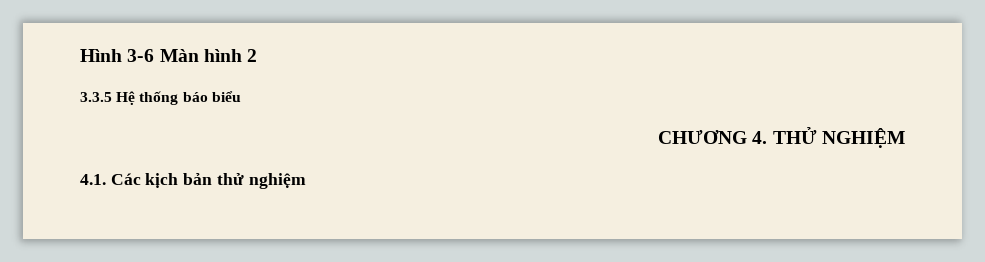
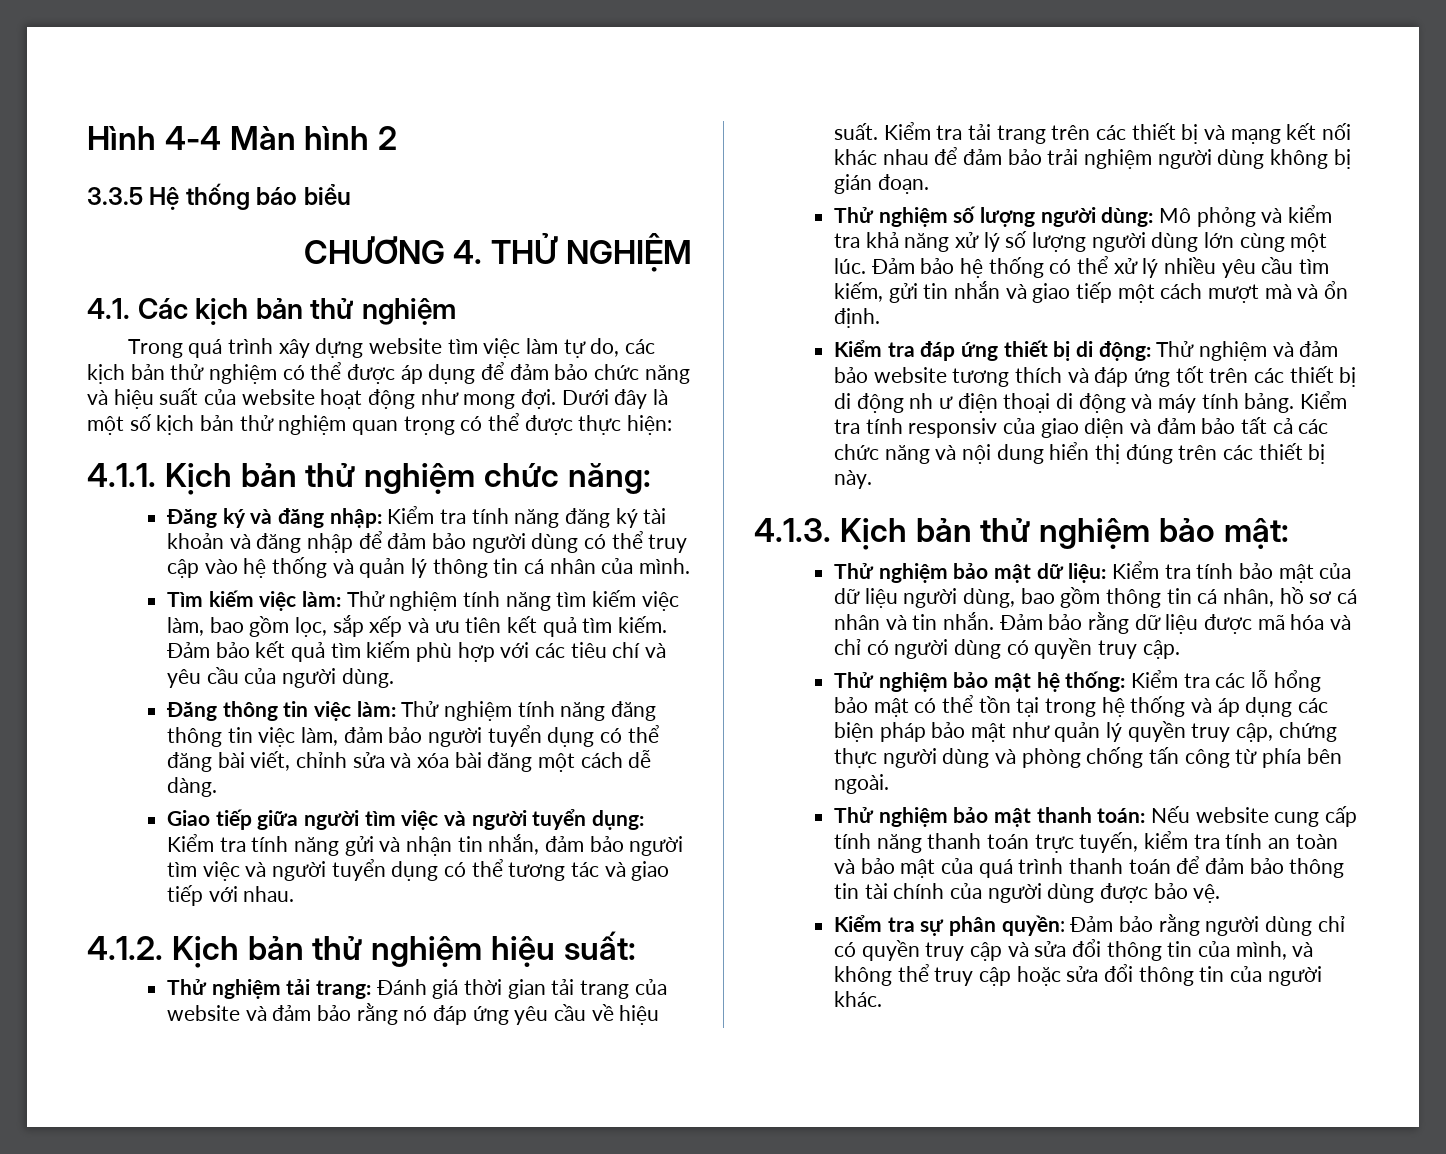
[127,49,155,62] 3-6 -> [164,126,221,150] 4-4
(306, 181) none -> [127,338,655,358] [87,362,690,384] [87,388,669,409] [87,413,673,435] [87,463,651,495] [165,506,667,528] [166,531,688,553] [166,557,690,578] [166,590,679,611] [166,615,667,637] [166,641,666,662] [166,667,394,688] [165,701,656,721] [166,725,659,747] [166,750,652,772] [166,777,217,797] [166,809,644,830] [166,834,684,856] [166,859,670,881] [166,885,295,906] [87,931,636,968] [166,979,667,999] [166,1003,660,1025] [833,122,1351,144] [833,147,1351,169] [833,174,929,194] [833,205,1332,227] [833,231,1328,252] [833,256,1329,278] [833,281,1348,303] [833,308,880,328] [833,340,1339,361] [833,366,1357,387] [833,391,1347,413] [833,417,1329,438] [833,442,1326,464] [833,470,872,489] [754,518,1289,550] [833,561,1352,583] [833,587,1357,608] [833,612,1351,634] [833,638,1180,659] [833,670,1321,692] [833,695,1328,717] [833,721,1337,742] [833,747,1342,768] [833,774,889,794] [833,806,1357,827] [833,831,1338,853] [833,856,1345,878] [833,883,1221,903] [833,914,1345,936] [833,939,1314,961] [833,964,1322,986] [833,991,882,1007] // Trong quá trình xây dựng website tìm việc làm tự do, các kịch bản thử nghiệm có thể được áp dụng để đảm bảo chức năng và hiệu suất của website hoạt động như mong đợi. Dưới đây là một số kịch bản thử nghiệm quan trọng có thể được thực hiện: // 4.1.1. Kịch bản thử nghiệm chức năng: // Đăng ký và đăng nhập: Kiểm tra tính năng đăng ký tài khoản và đăng nhập để đảm bảo người dùng có thể truy cập vào hệ thống và quản lý thông tin cá nhân của mình. // Tìm kiếm việc làm: Thử nghiệm tính năng tìm kiếm việc làm, bao gồm lọc, sắp xếp và ưu tiên kết quả tìm kiếm. Đảm bảo kết quả tìm kiếm phù hợp với các tiêu chí và yêu cầu của người dùng. // Đăng thông tin việc làm: Thử nghiệm tính năng đăng thông tin việc làm, đảm bảo người tuyển dụng có thể đăng bài viết, chỉnh sửa và xóa bài đăng một cách dễ dàng. // Giao tiếp giữa người tìm việc và người tuyển dụng: Kiểm tra tính năng gửi và nhận tin nhắn, đảm bảo người tìm việc và người tuyển dụng có thể tương tác và giao tiếp với nhau. // 4.1.2. Kịch bản thử nghiệm hiệu suất: // Thử nghiệm tải trang: Đánh giá thời gian tải trang của website và đảm bảo rằng nó đáp ứng yêu cầu về hiệu suất. Kiểm tra tải trang trên các thiết bị và mạng kết nối khác nhau để đảm bảo trải nghiệm người dùng không bị gián đoạn. // Thử nghiệm số lượng người dùng: Mô phỏng và kiểm tra khả năng xử lý số lượng người dùng lớn cùng một lúc. Đảm bảo hệ thống có thể xử lý nhiều yêu cầu tìm kiếm, gửi tin nhắn và giao tiếp một cách mượt mà và ổn định. // Kiểm tra đáp ứng thiết bị di động: Thử nghiệm và đảm bảo website tương thích và đáp ứng tốt trên các thiết bị di động nh ư điện thoại di động và máy tính bảng. Kiểm tra tính responsiv của giao diện và đảm bảo tất cả các chức năng và nội dung hiển thị đúng trên các thiết bị này. // 4.1.3. Kịch bản thử nghiệm bảo mật: // Thử nghiệm bảo mật dữ liệu: Kiểm tra tính bảo mật của dữ liệu người dùng, bao gồm thông tin cá nhân, hồ sơ cá nhân và tin nhắn. Đảm bảo rằng dữ liệu được mã hóa và chỉ có người dùng có quyền truy cập. // Thử nghiệm bảo mật hệ thống: Kiểm tra các lỗ hổng bảo mật có thể tồn tại trong hệ thống và áp dụng các biện pháp bảo mật như quản lý quyền truy cập, chứng thực người dùng và phòng chống tấn công từ phía bên ngoài. // Thử nghiệm bảo mật thanh toán: Nếu website cung cấp tính năng thanh toán trực tuyến, kiểm tra tính an toàn và bảo mật của quá trình thanh toán để đảm bảo thông tin tài chính của người dùng được bảo vệ. // Kiểm tra sự phân quyền: Đảm bảo rằng người dùng chỉ có quyền truy cập và sửa đổi thông tin của mình, và không thể truy cập hoặc sửa đổi thông tin của người khác.

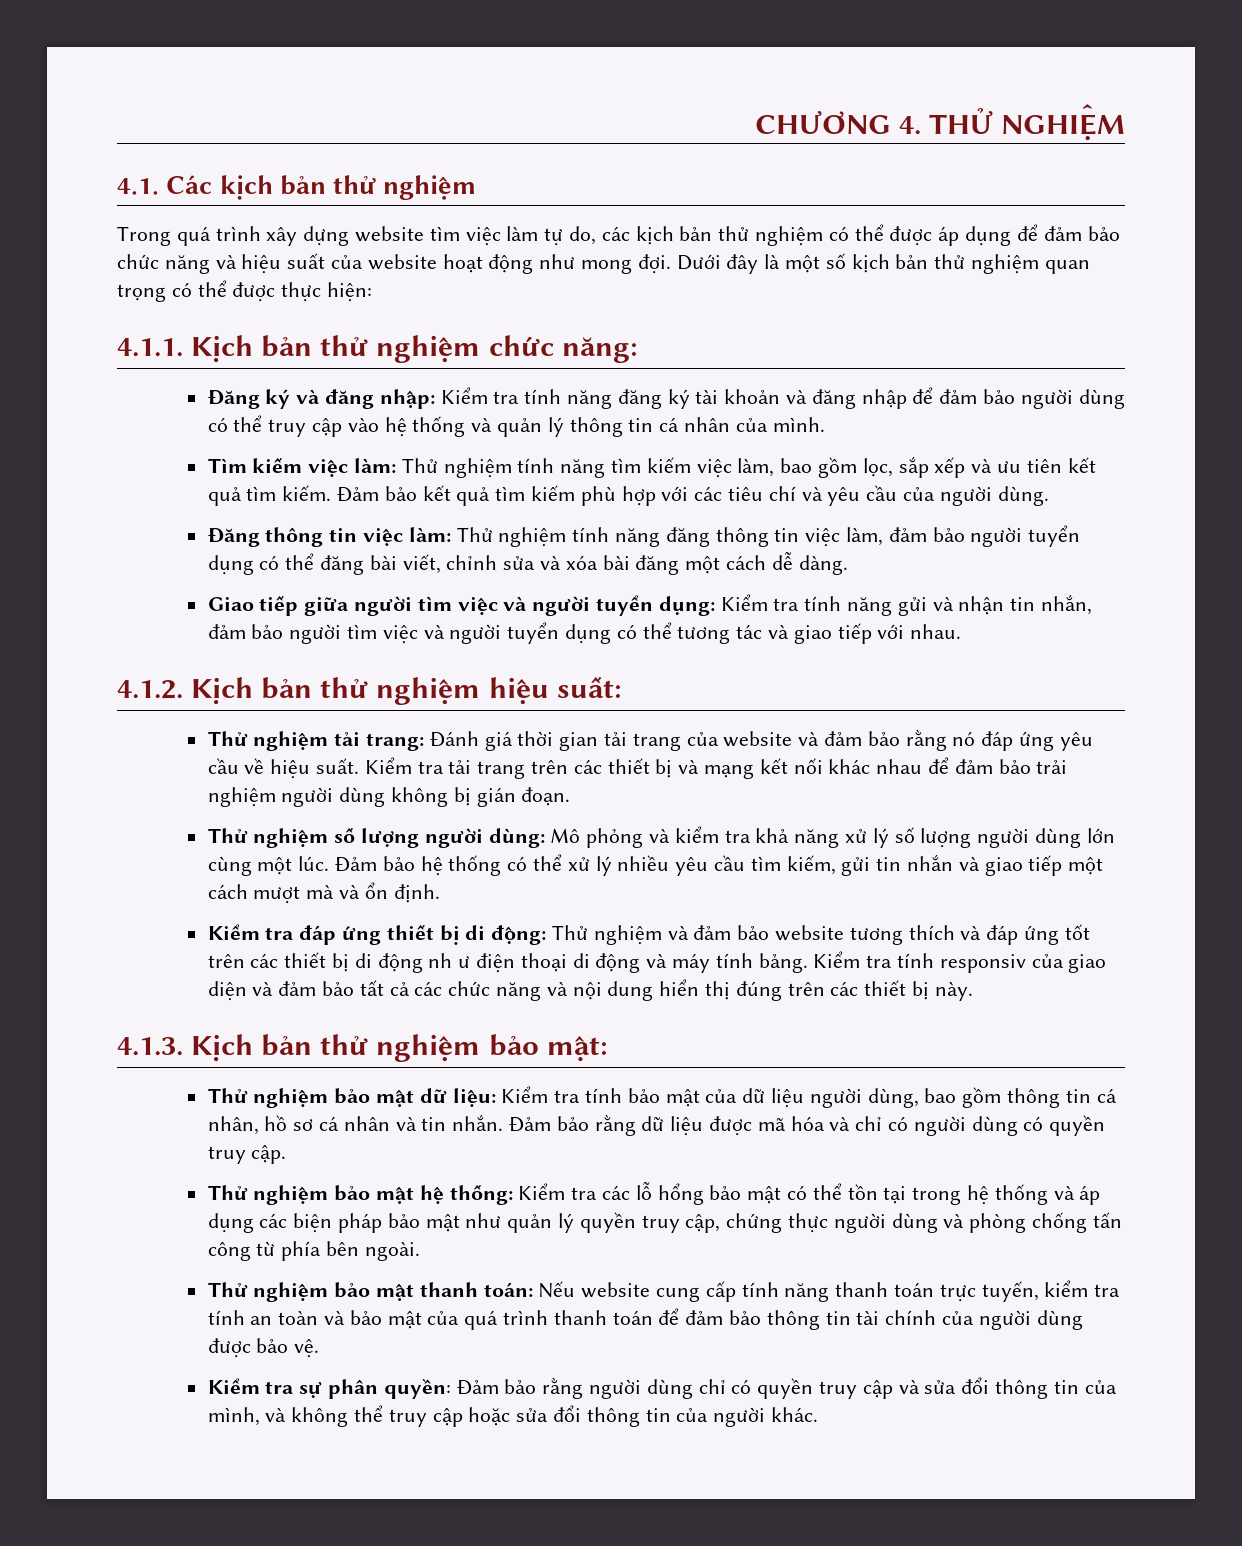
[87,126,398,150] [87,183,351,210] Hình 4-4 Màn hình 2 // 3.3.5 Hệ thống báo biểu // -> (754, 122) none

